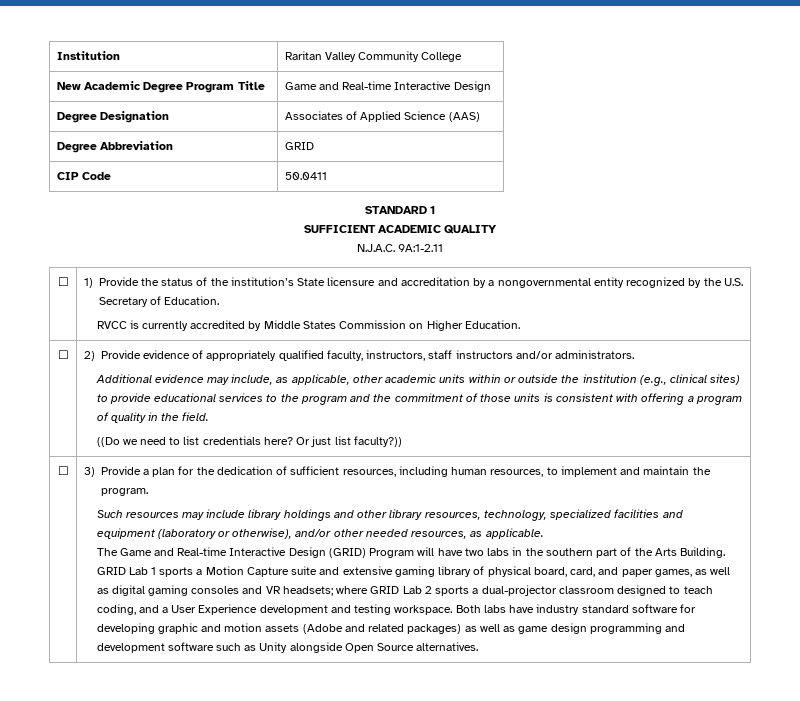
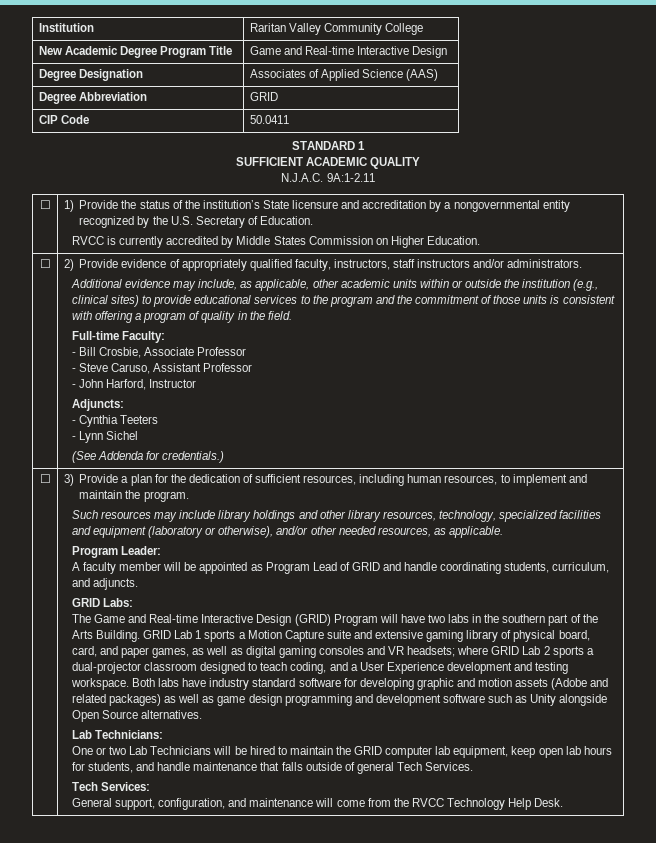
[96,436,402,447] ((Do we need to list credentials here? Or just list faculty?)) -> [71,331,165,343] [71,347,247,358] [71,363,253,374] [71,379,197,390] [71,399,124,411] [71,415,159,427] [71,431,139,443] [71,451,225,463] Full-time Faculty: // - Bill Crosbie, Associate Professor // - Steve Caruso, Assistant Professor // - John Harford, Instructor // Adjuncts: // - Cynthia Teeters // - Lynn Sichel // (See Addenda for credentials.)
(544, 533) none -> [71,546,161,558] [71,562,610,574] [71,578,138,590] [71,598,133,607] // Program Leader: // A faculty member will be appointed as Program Lead of GRID and handle coordinating students, curriculum, and adjuncts. // GRID Labs:
(479, 646) none -> [71,730,163,739] [71,746,612,758] [71,762,474,774] [71,782,150,791] [71,798,564,810] // Lab Technicians: // One or two Lab Technicians will be hired to maintain the GRID computer lab equipment, keep open lab hours for students, and handle maintenance that falls outside of general Tech Services. // Tech Services: // General support, configuration, and maintenance will come from the RVCC Technology Help Desk.

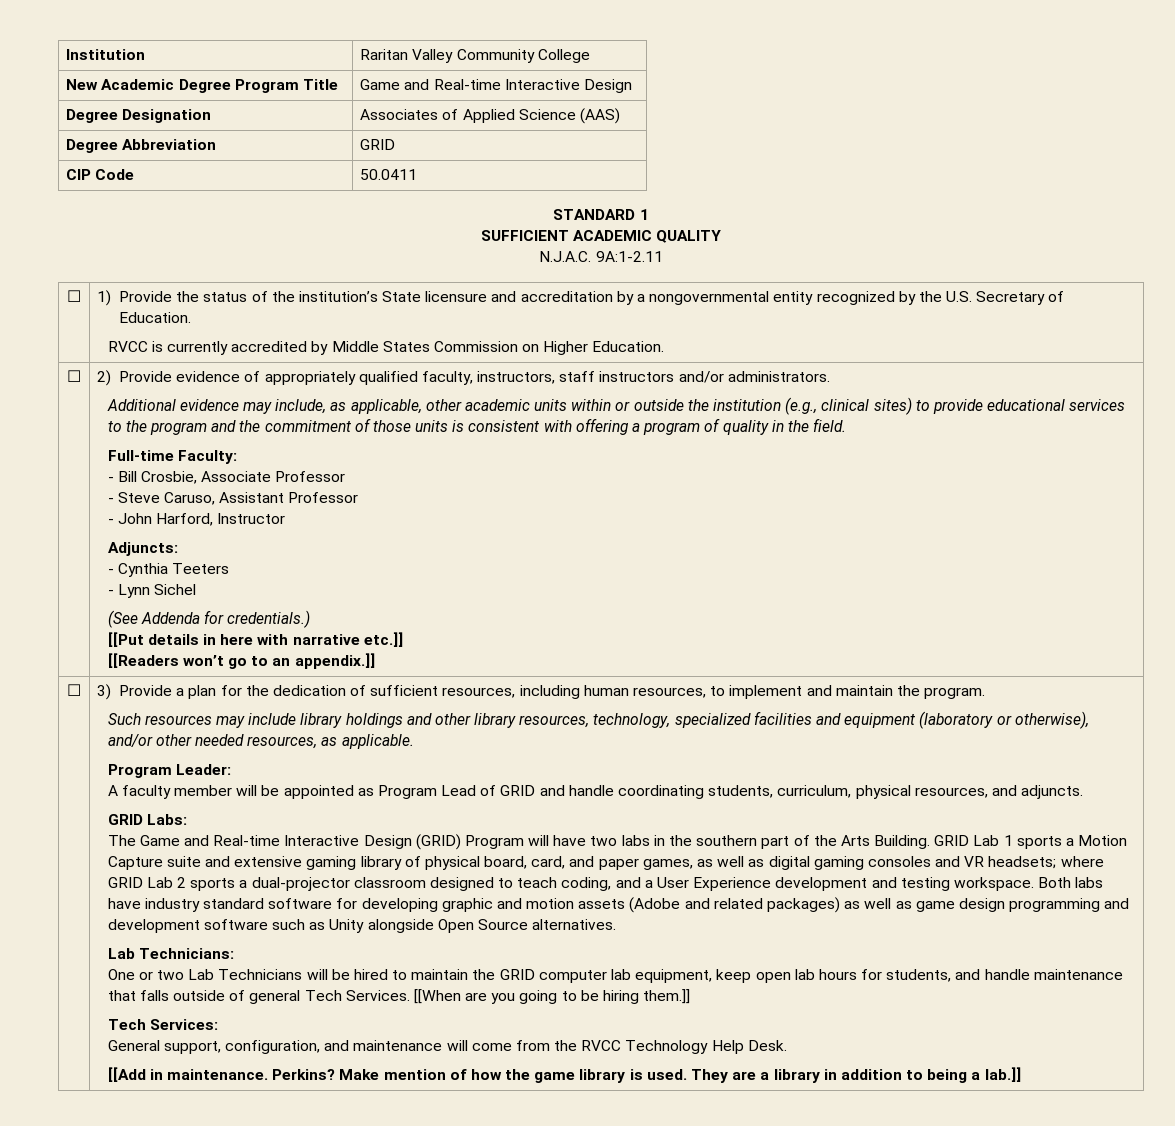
(225, 457) none -> [107,632,403,647] [107,653,375,669] // [[Put details in here with narrative etc.]] // [[Readers won’t go to an appendix.]]
(610, 567) none -> [855,785,988,799] physical resources,
(474, 766) none -> [413,989,691,1004] [[When are you going to be hiring them.]]
(564, 802) none -> [107,1067,1021,1083] // [[Add in maintenance. Perkins? Make mention of how the game library is used. They are a library in addition to being a lab.]]

